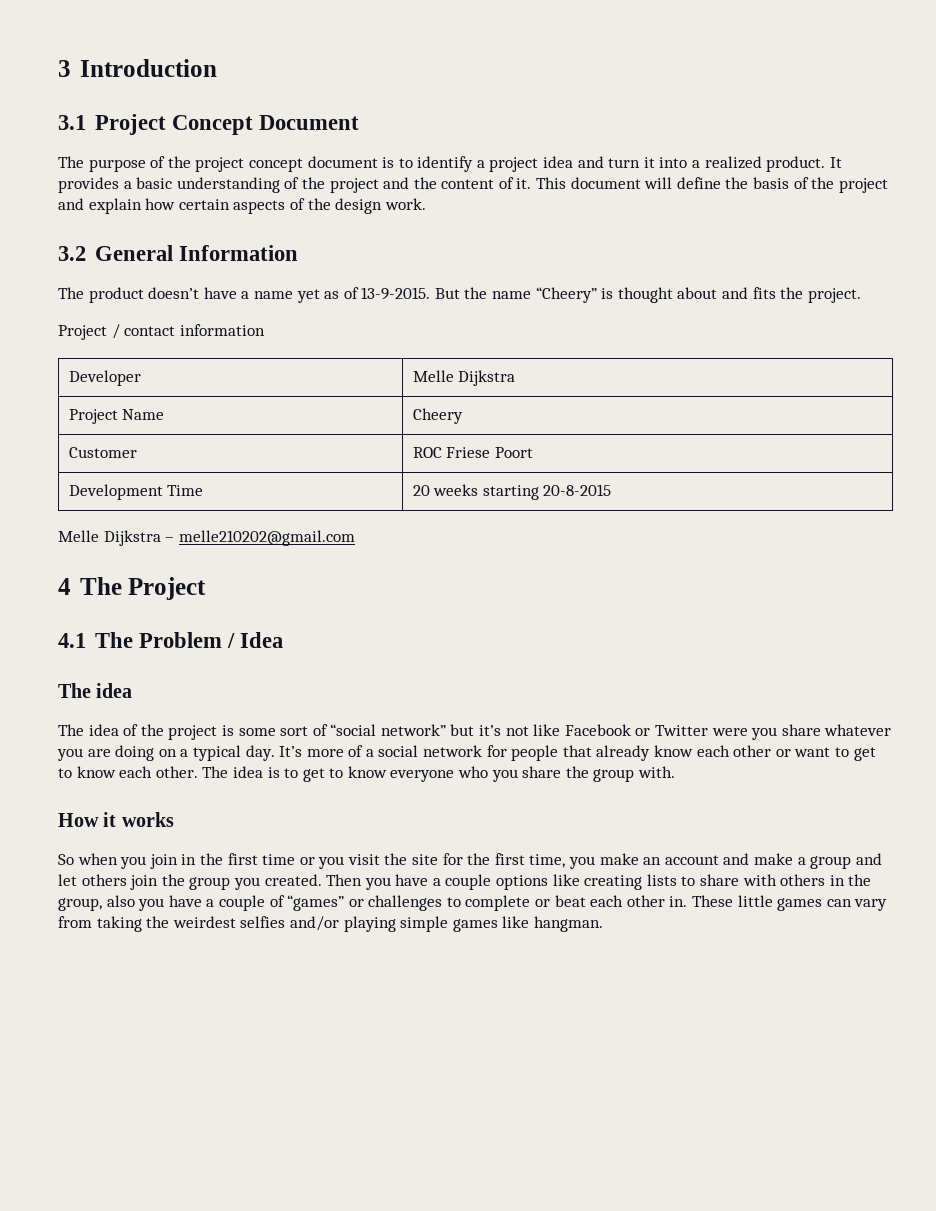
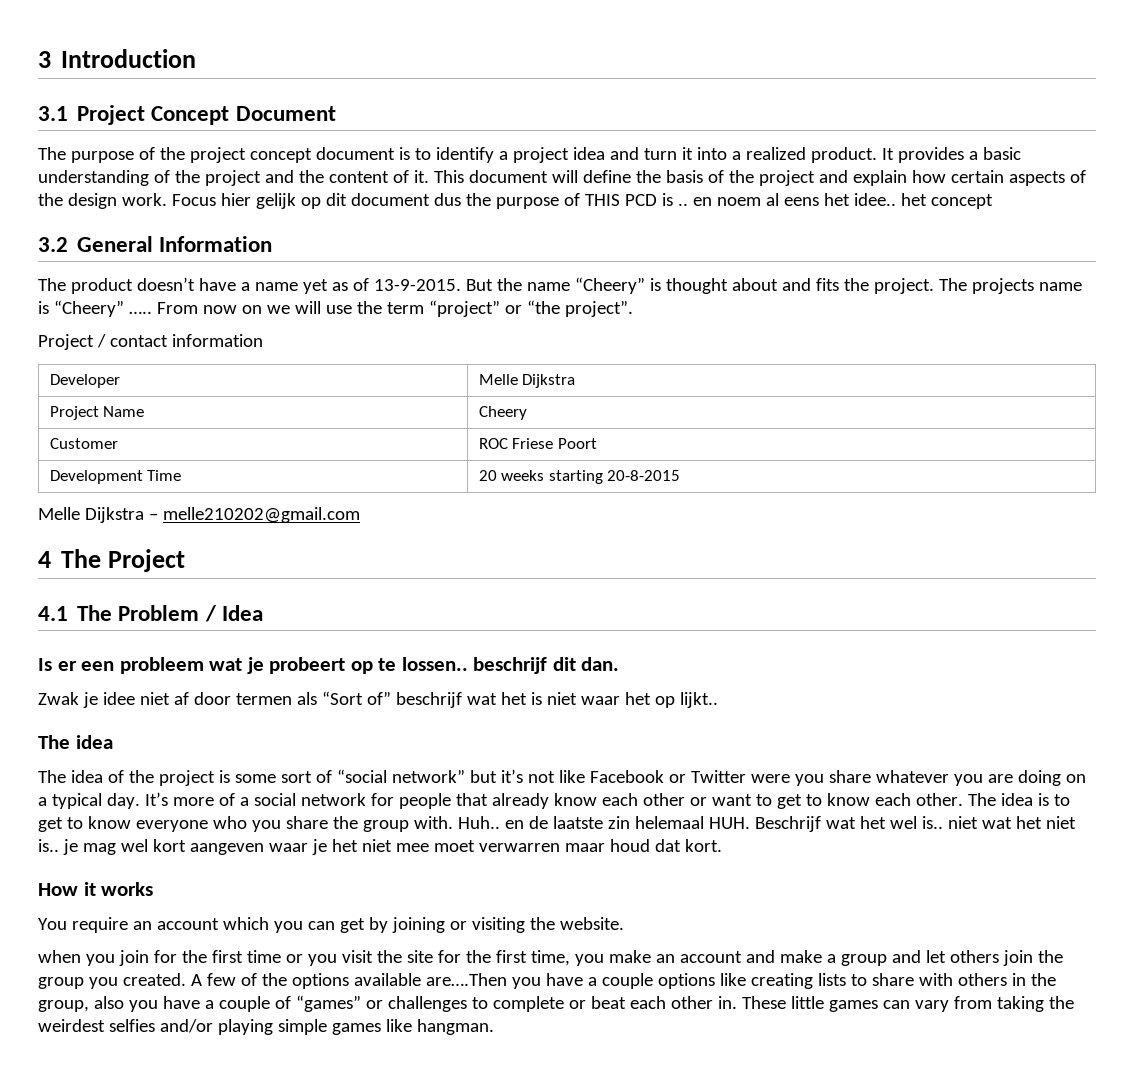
(426, 204) none -> [171,193,993,209] Focus hier gelijk op dit document dus the purpose of THIS PCD is .. en noem al eens het idee.. het concept
(861, 295) none -> [938,278,1082,294] [38,300,633,317] The projects name is “Cheery” ….. From now on we will use the term “project” or “the project”.
(283, 640) none -> [38,657,620,674] [38,691,718,708] // Is er een probleem wat je probeert op te lossen.. beschrijf dit dan. // Zwak je idee niet af door termen als “Sort of” beschrijf wat het is niet waar het op lijkt..
[58,812,174,827] [58,854,74,865] // How it works // So -> [457,816,1076,832] [38,839,722,855] [38,882,154,896] [38,917,624,933] Huh.. en de laatste zin helemaal HUH. Beschrijf wat het wel is.. niet wat het niet is.. je mag wel kort aangeven waar je het niet mee moet verwarren maar houd dat kort. // How it works // You require an account which you can get by joining or visiting the website. //
[181,854,197,865] in -> [153,950,177,963] for
[326,874,363,886] Then -> [190,973,507,989] A few of the options available are….Then

